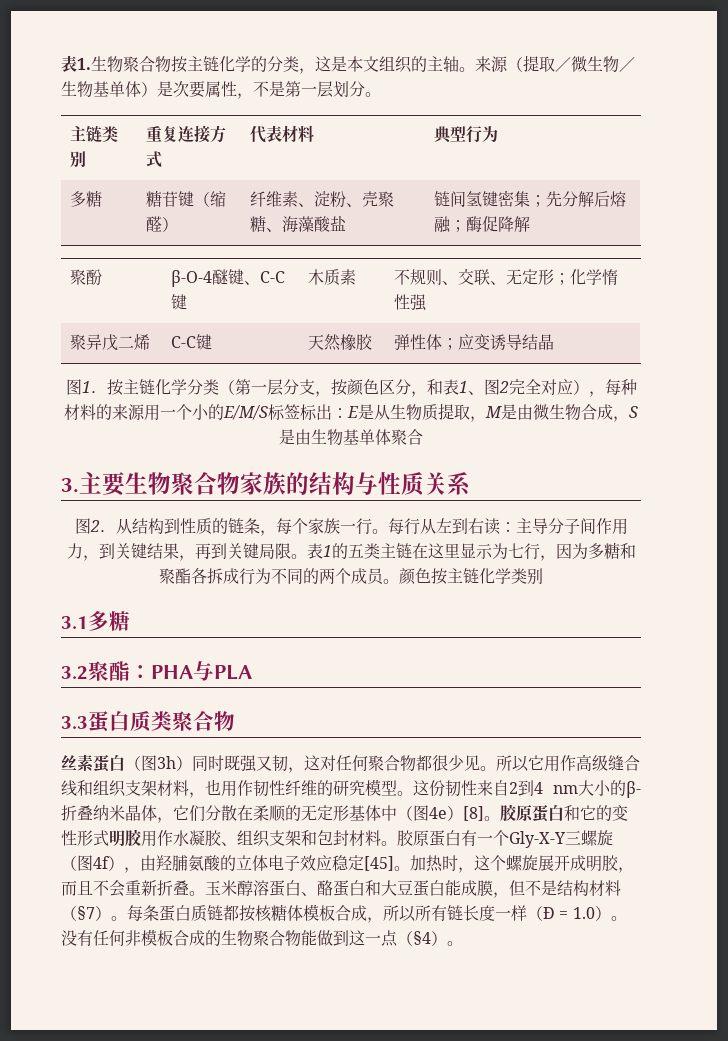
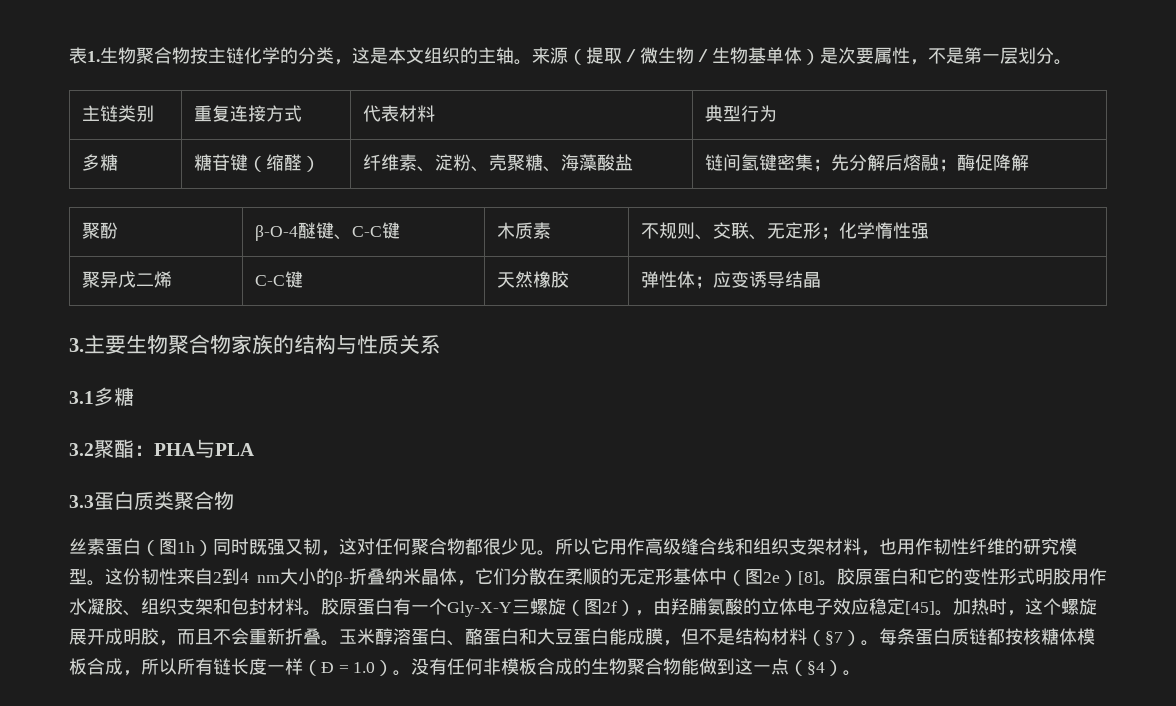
[65,379,637,397] [64,403,638,422] [279,429,423,446] // 图1．按主链化学分类（第一层分支，按颜色区分，和表1、图2完全对应），每种材料的来源用一个小的E/M/S标签标出：E是从生物质提取，M是由微生物合成，S是由生物基单体聚合 -> (821, 280) none
[74,518,628,536] [66,542,636,561] [159,568,543,585] // 图2．从结构到性质的链条，每个家族一行。每行从左到右读：主导分子间作用力，到关键结果，再到关键局限。表1的五类主链在这里显示为七行，因为多糖和聚酯各拆成行为不同的两个成员。颜色按主链化学类别 -> (441, 344) none
[157,756,176,769] 3h -> [177,541,195,553] 1h
[429,807,447,819] 4e -> [763,572,781,583] 2e
[93,856,110,869] 4f -> [602,601,617,613] 2f

